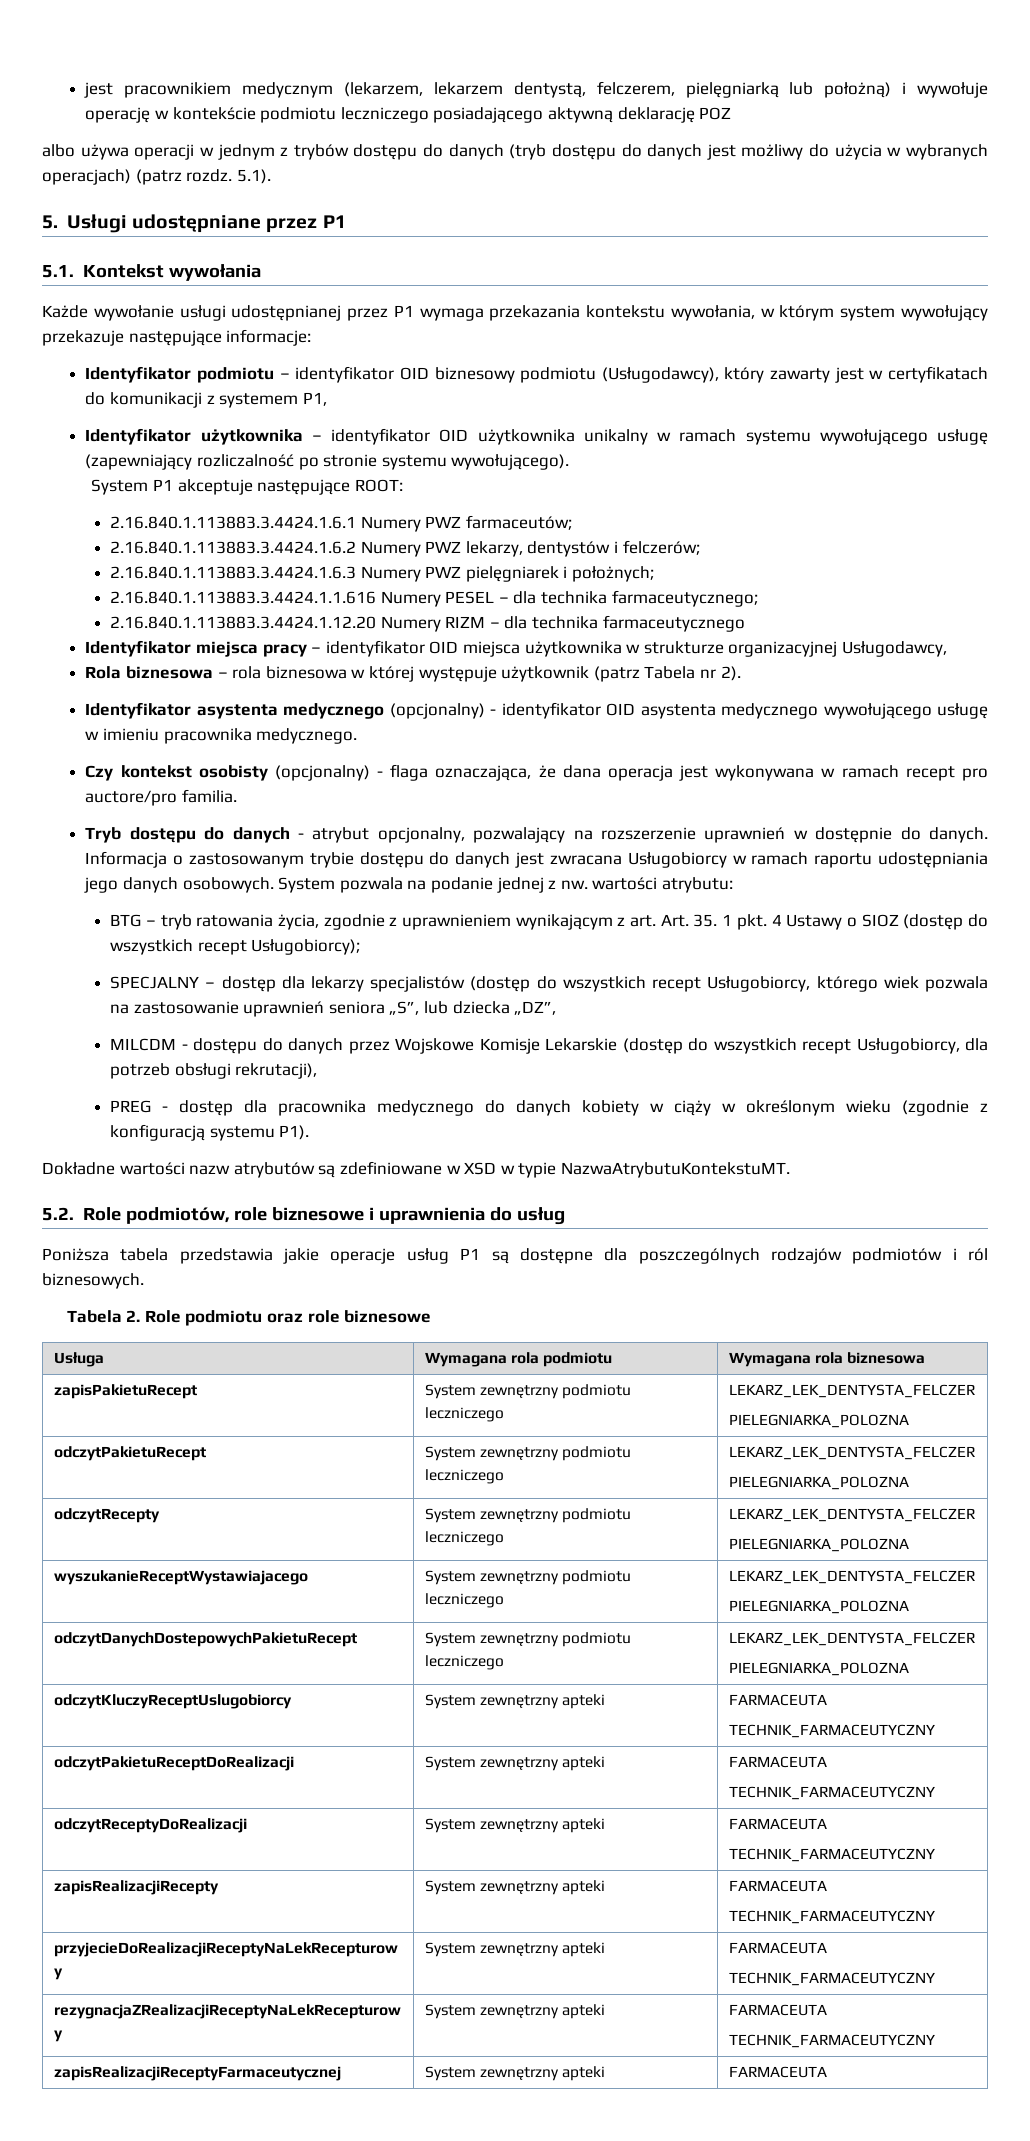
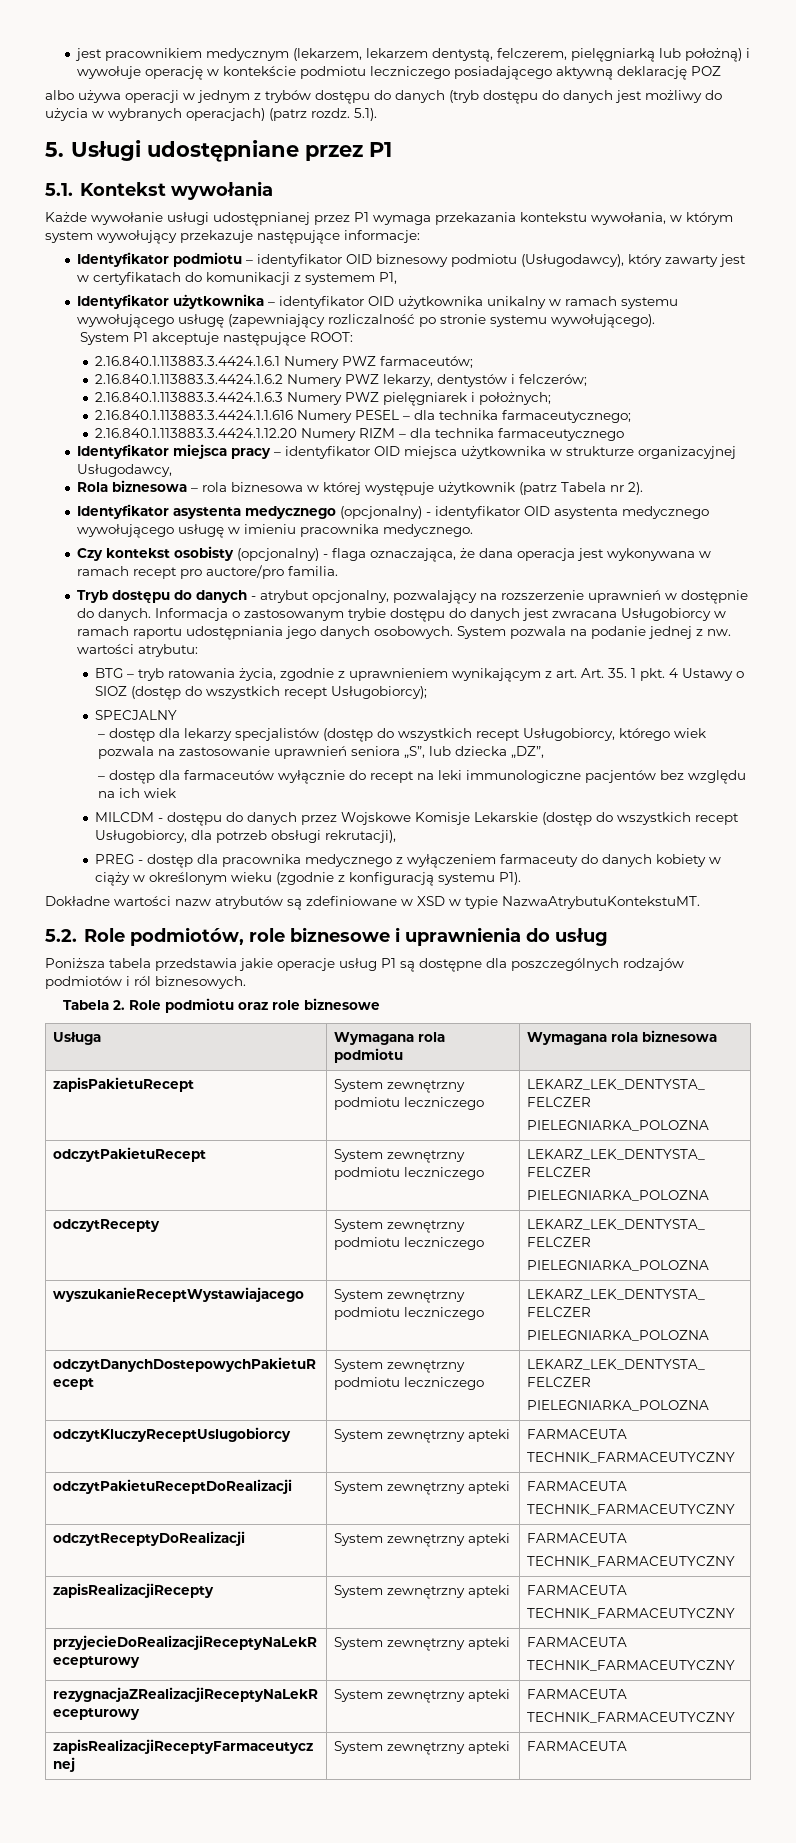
(200, 982) none -> (178, 715) //
(557, 1008) none -> [97,770,746,784] [97,788,176,798] // – dostęp dla farmaceutów wyłącznie do recept na leki immunologiczne pacjentów bez względu na ich wiek
(475, 1108) none -> [396,854,579,868] z wyłączeniem farmaceuty

